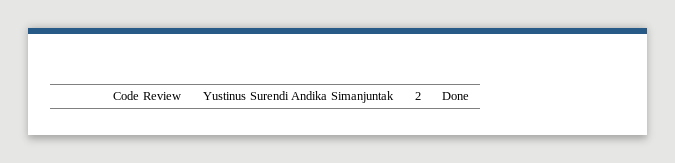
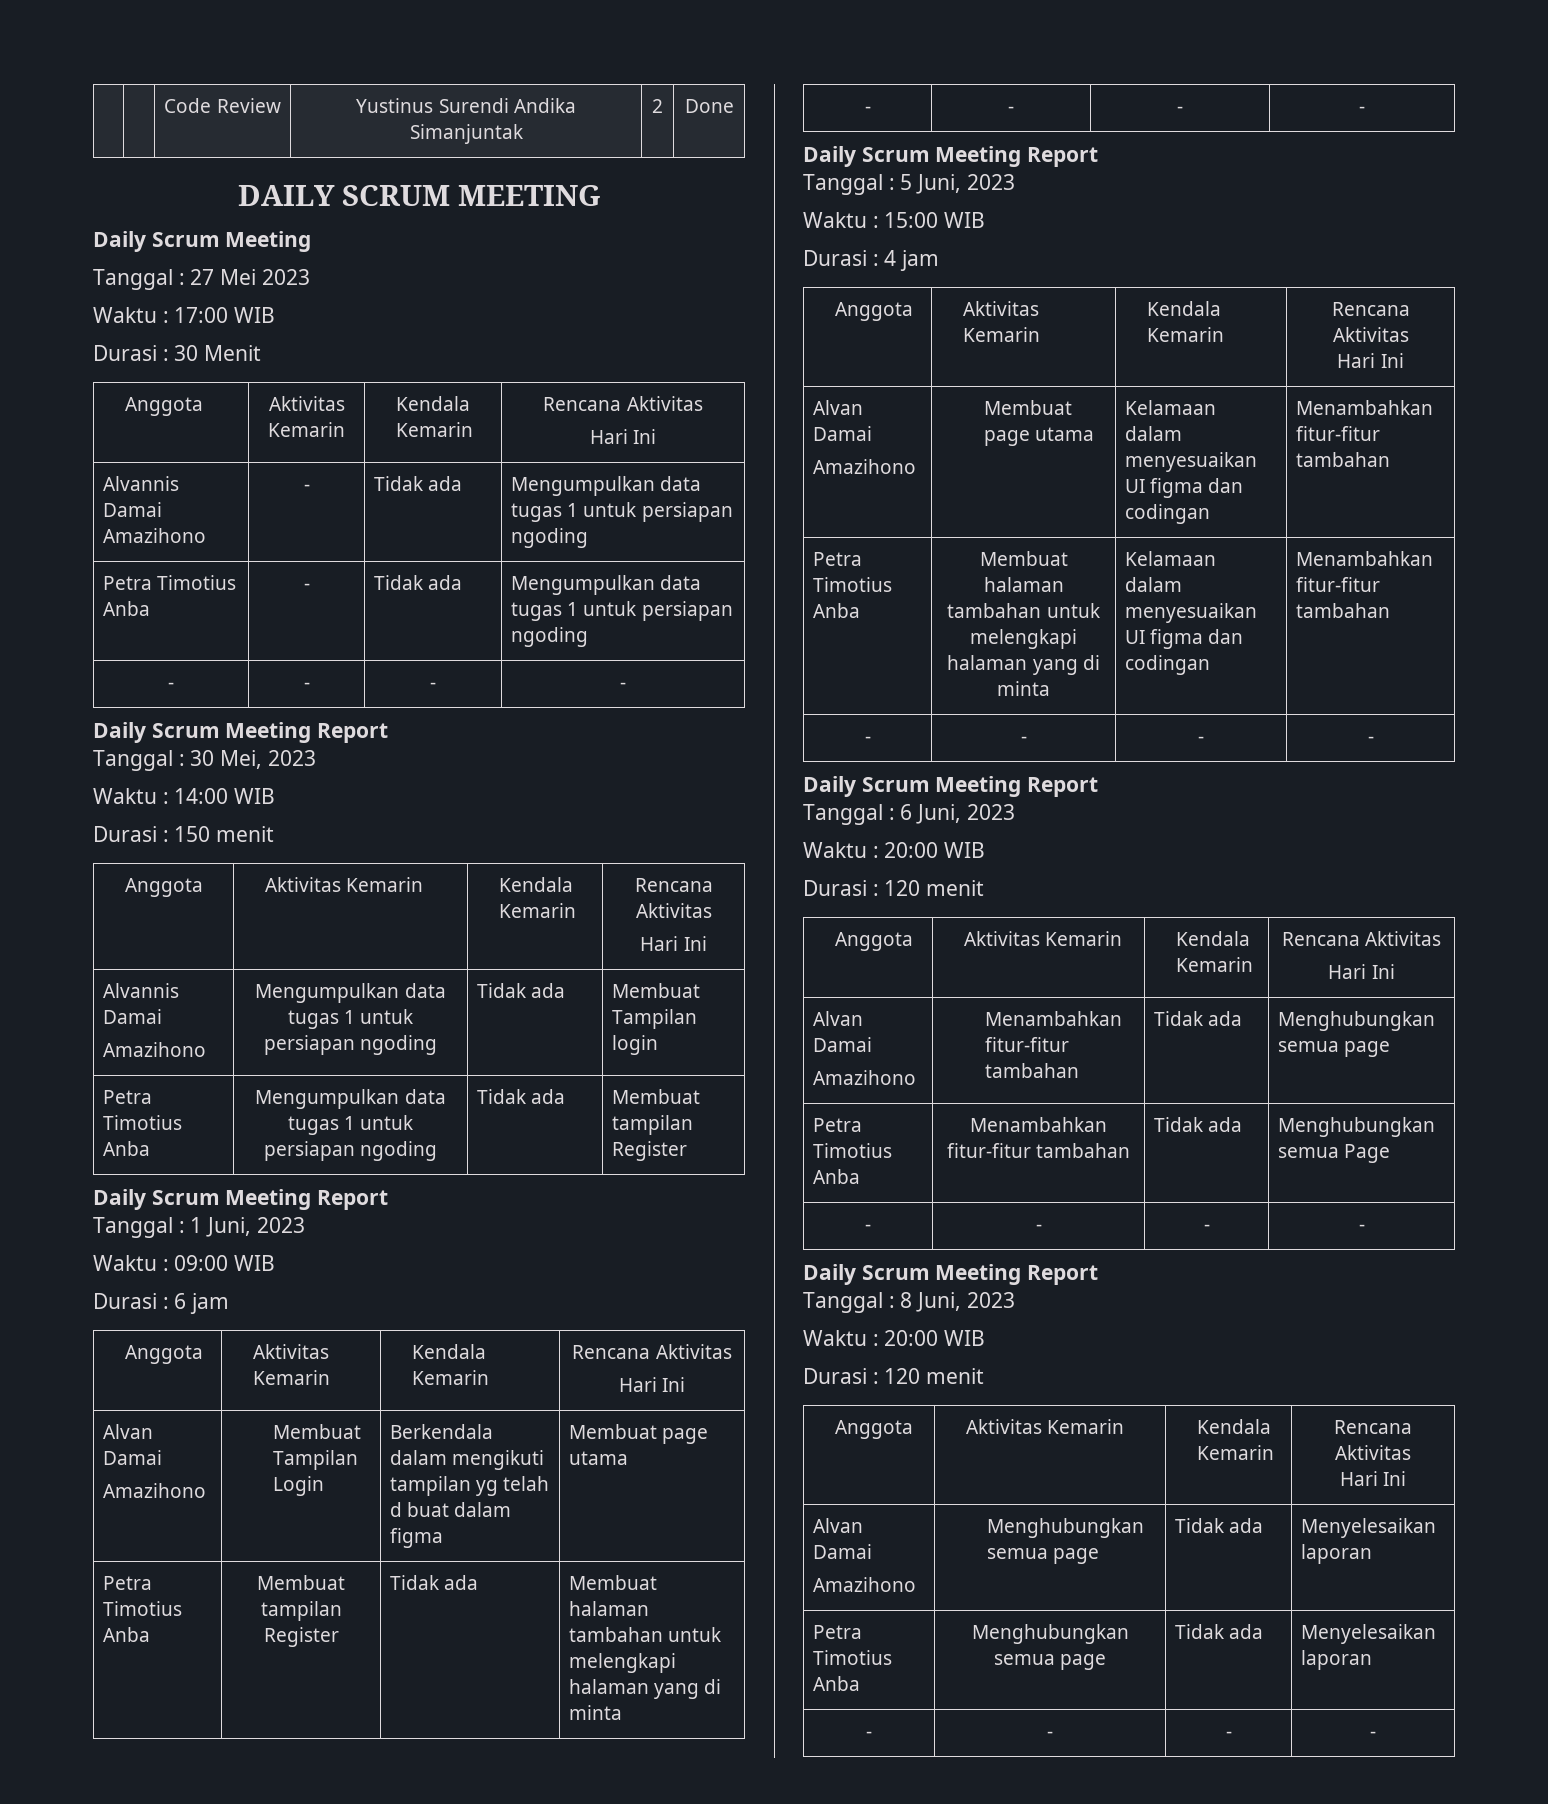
(469, 96) none -> [237,185,601,206] [93,231,312,252] [93,269,310,290] [93,307,276,323] [93,345,262,361] [124,397,203,416] [268,396,345,411] [268,422,345,437] [395,396,470,411] [395,422,473,437] [543,396,703,411] [589,429,657,444] [103,476,180,491] [103,502,163,517] [103,528,207,543] [303,484,310,491] [374,476,463,491] [511,476,702,496] [511,502,733,522] [511,528,589,548] [103,575,237,590] [103,601,151,616] [303,583,310,590] [374,575,463,590] [511,575,702,595] [511,601,733,621] [511,627,589,647] [168,682,174,689] [303,682,310,689] [430,682,436,689] [620,682,626,689] [93,722,389,743] [93,750,316,771] [93,788,276,804] [93,826,275,842] [124,878,203,897] [264,877,423,892] [498,877,573,892] [498,903,576,918] [634,878,713,892] [635,903,712,918] [640,936,707,951] [103,983,180,998] [103,1009,163,1024] [103,1042,207,1057] [255,983,446,1003] [287,1009,414,1029] [263,1035,438,1055] [477,983,566,998] [612,983,701,998] [612,1009,698,1029] [612,1035,659,1055] [103,1090,153,1104] [103,1115,183,1130] [103,1141,151,1156] [255,1089,446,1109] [287,1115,414,1135] [263,1141,438,1161] [477,1089,566,1104] [612,1089,701,1104] [612,1115,694,1135] [612,1141,688,1161] [93,1189,389,1210] [93,1217,305,1238] [93,1255,276,1271] [93,1293,230,1314] [124,1345,203,1364] [252,1344,329,1359] [252,1370,330,1385] [411,1344,486,1359] [411,1370,489,1385] [572,1344,732,1359] [618,1377,686,1392] [103,1424,154,1439] [103,1450,163,1465] [103,1483,207,1498] [273,1424,362,1439] [273,1450,359,1470] [273,1476,325,1496] [390,1424,494,1439] [390,1450,545,1470] [390,1476,550,1496] [390,1502,512,1517] [390,1528,444,1548] [569,1424,709,1444] [569,1451,629,1465] [103,1576,153,1590] [103,1601,183,1616] [103,1627,151,1642] [257,1575,345,1590] [260,1601,342,1621] [263,1627,339,1647] [390,1575,479,1590] [569,1575,658,1590] [569,1601,650,1616] [569,1627,722,1642] [569,1653,677,1673] [569,1679,722,1699] [569,1705,623,1720] [864,106,871,113] [1008,106,1014,113] [1177,106,1183,113] [1359,106,1365,113] [803,146,1099,167] [803,174,1015,195] [803,212,986,228] [803,250,940,271] [834,302,913,321] [962,301,1039,316] [962,327,1040,342] [1146,301,1221,316] [1146,327,1224,342] [1331,302,1410,316] [1332,327,1409,342] [1337,353,1404,368] [813,400,864,415] [813,426,873,441] [813,459,917,474] [983,400,1072,415] [983,427,1095,446] [1125,400,1217,415] [1125,426,1183,441] [1125,452,1258,472] [1125,478,1244,498] [1125,504,1211,524] [1296,400,1434,415] [1296,426,1381,441] [1296,452,1391,467] [813,552,863,566] [813,577,893,592] [813,603,861,618] [979,551,1068,566] [983,577,1064,592] [947,603,1100,618] [970,629,1077,649] [947,655,1100,675] [997,681,1050,696] [1125,551,1217,566] [1125,577,1183,592] [1125,603,1258,623] [1125,629,1244,649] [1125,655,1211,675] [1296,551,1434,566] [1296,577,1381,592] [1296,603,1391,618] [864,736,871,743] [1020,736,1027,743] [1198,736,1204,743] [1367,736,1374,743] [803,776,1099,797] [803,804,1015,825] [803,842,986,858] [803,880,985,896] [834,932,913,951] [963,931,1122,946] [1175,931,1250,946] [1175,957,1253,972] [1281,931,1442,946] [1328,964,1395,979] [813,1011,864,1026] [813,1037,873,1052] [813,1070,917,1085] [984,1011,1122,1026] [984,1037,1069,1052] [984,1063,1079,1078] [1154,1011,1243,1026] [1278,1011,1436,1031] [1278,1041,1391,1057] [813,1118,863,1132] [813,1143,893,1158] [813,1169,861,1184] [970,1117,1107,1132] [946,1143,1131,1158] [1154,1117,1243,1132] [1278,1117,1436,1137] [1278,1144,1391,1163] [865,1224,871,1231] [1035,1224,1042,1231] [1203,1224,1210,1231] [1358,1224,1365,1231] [803,1264,1099,1285] [803,1292,1015,1313] [803,1330,986,1346] [803,1368,985,1384] [834,1420,913,1439] [965,1419,1124,1434] [1196,1419,1271,1434] [1196,1445,1274,1460] [1334,1420,1412,1434] [1335,1445,1411,1460] [1339,1471,1407,1486] [813,1518,864,1533] [813,1544,873,1559] [813,1577,917,1592] [986,1518,1144,1538] [986,1548,1100,1564] [1175,1518,1264,1533] [1301,1518,1437,1538] [1301,1544,1373,1564] [813,1625,863,1639] [813,1650,893,1665] [813,1676,861,1691] [971,1624,1129,1644] [993,1654,1107,1670] [1175,1624,1264,1639] [1301,1624,1437,1644] [1301,1650,1373,1670] [866,1731,872,1738] [1047,1731,1053,1738] [1225,1731,1232,1738] [1370,1731,1376,1738] // DAILY SCRUM MEETING // Daily Scrum Meeting // Tanggal : 27 Mei 2023 // Waktu : 17:00 WIB // Durasi : 30 Menit // Anggota | Aktivitas Kemarin | Kendala Kemarin | Rencana Aktivitas // Hari Ini // Alvannis Damai Amazihono | - | Tidak ada | Mengumpulkan data tugas 1 untuk persiapan ngoding // Petra Timotius Anba | - | Tidak ada | Mengumpulkan data tugas 1 untuk persiapan ngoding // - | - | - | - // Daily Scrum Meeting Report // Tanggal : 30 Mei, 2023 // Waktu : 14:00 WIB // Durasi : 150 menit // Anggota | Aktivitas Kemarin | Kendala Kemarin | Rencana Aktivitas // Hari Ini // Alvannis Damai // Amazihono | Mengumpulkan data tugas 1 untuk persiapan ngoding | Tidak ada | Membuat Tampilan login // Petra Timotius Anba | Mengumpulkan data tugas 1 untuk persiapan ngoding | Tidak ada | Membuat tampilan Register // Daily Scrum Meeting Report // Tanggal : 1 Juni, 2023 // Waktu : 09:00 WIB // Durasi : 6 jam // Anggota | Aktivitas Kemarin | Kendala Kemarin | Rencana Aktivitas // Hari Ini // Alvan Damai // Amazihono | Membuat Tampilan Login | Berkendala dalam mengikuti tampilan yg telah d buat dalam figma | Membuat page utama // Petra Timotius Anba | Membuat tampilan Register | Tidak ada | Membuat halaman tambahan untuk melengkapi halaman yang di minta // - | - | - | - // Daily Scrum Meeting Report // Tanggal : 5 Juni, 2023 // Waktu : 15:00 WIB // Durasi : 4 jam // Anggota | Aktivitas Kemarin | Kendala Kemarin | Rencana Aktivitas // Hari Ini // Alvan Damai // Amazihono | Membuat page utama | Kelamaan dalam menyesuaikan UI figma dan codingan | Menambahkan fitur-fitur tambahan // Petra Timotius Anba | Membuat halaman tambahan untuk melengkapi halaman yang di minta | Kelamaan dalam menyesuaikan UI figma dan codingan | Menambahkan fitur-fitur tambahan // - | - | - | - // Daily Scrum Meeting Report // Tanggal : 6 Juni, 2023 // Waktu : 20:00 WIB // Durasi : 120 menit // Anggota | Aktivitas Kemarin | Kendala Kemarin | Rencana Aktivitas // Hari Ini // Alvan Damai // Amazihono | Menambahkan fitur-fitur tambahan | Tidak ada | Menghubungkan semua page // Petra Timotius Anba | Menambahkan fitur-fitur tambahan | Tidak ada | Menghubungkan semua Page // - | - | - | - // Daily Scrum Meeting Report // Tanggal : 8 Juni, 2023 // Waktu : 20:00 WIB // Durasi : 120 menit // Anggota | Aktivitas Kemarin | Kendala Kemarin | Rencana Aktivitas // Hari Ini // Alvan Damai // Amazihono | Menghubungkan semua page | Tidak ada | Menyelesaikan laporan // Petra Timotius Anba | Menghubungkan semua page | Tidak ada | Menyelesaikan laporan // - | - | - | -

